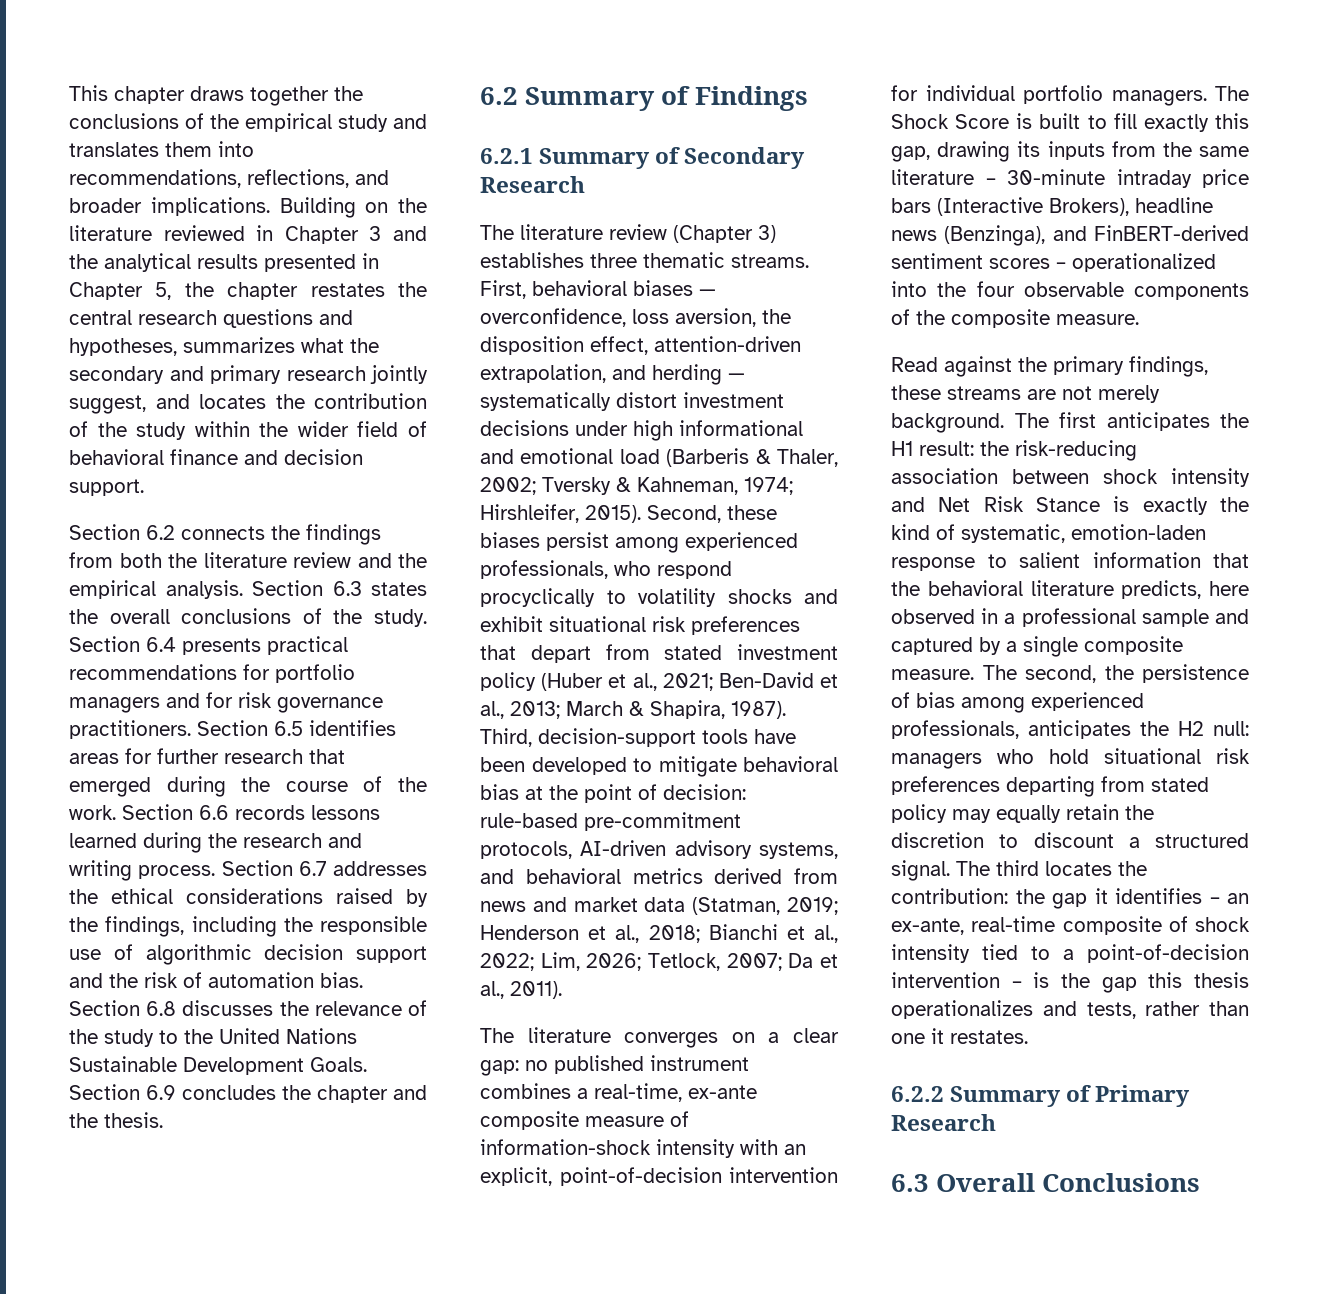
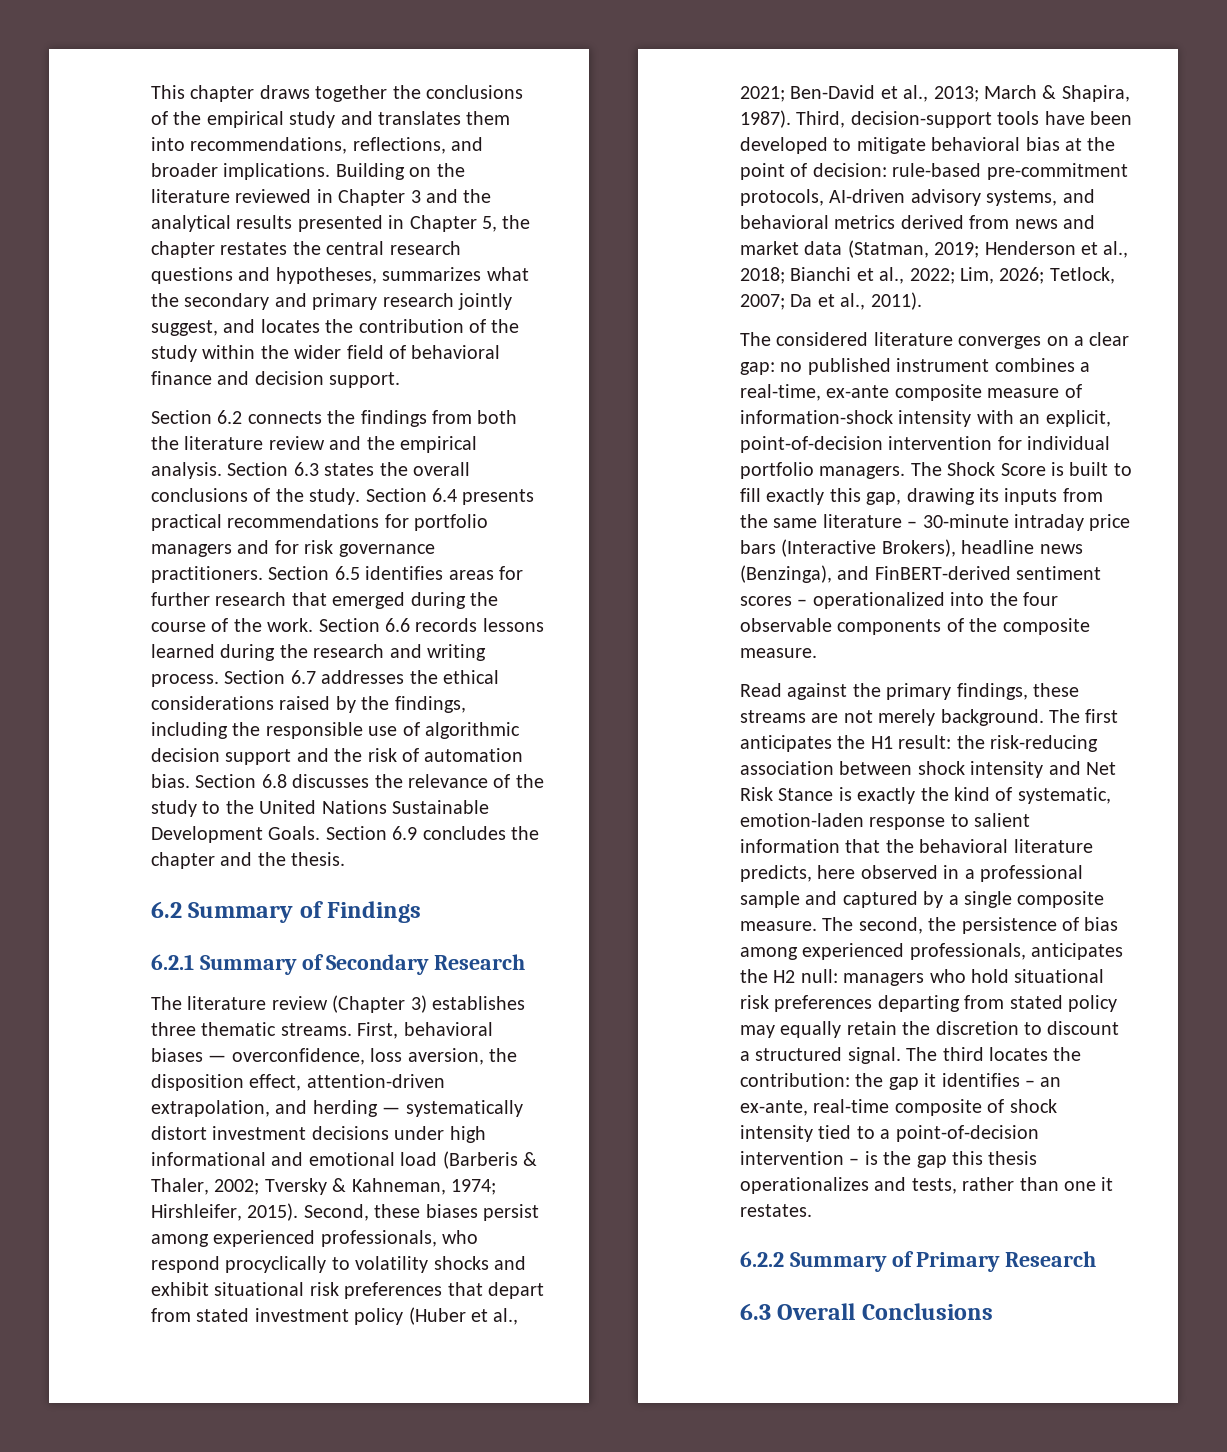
(514, 1035) none -> [776,332,869,346] considered

